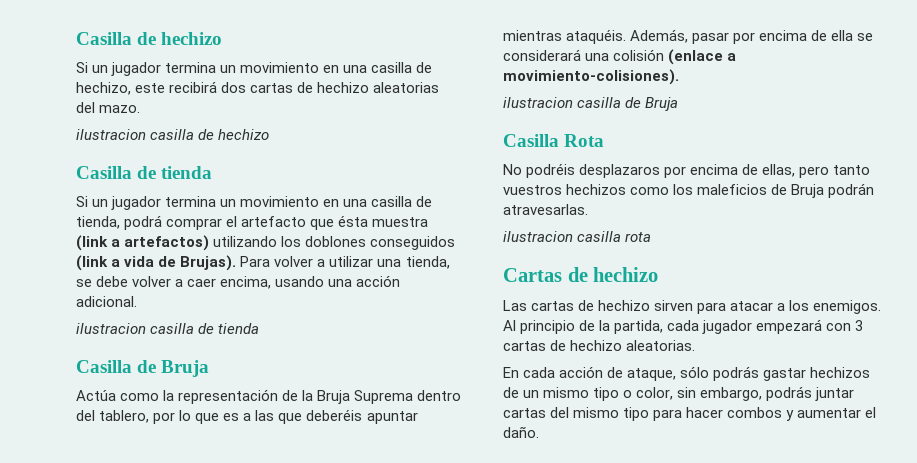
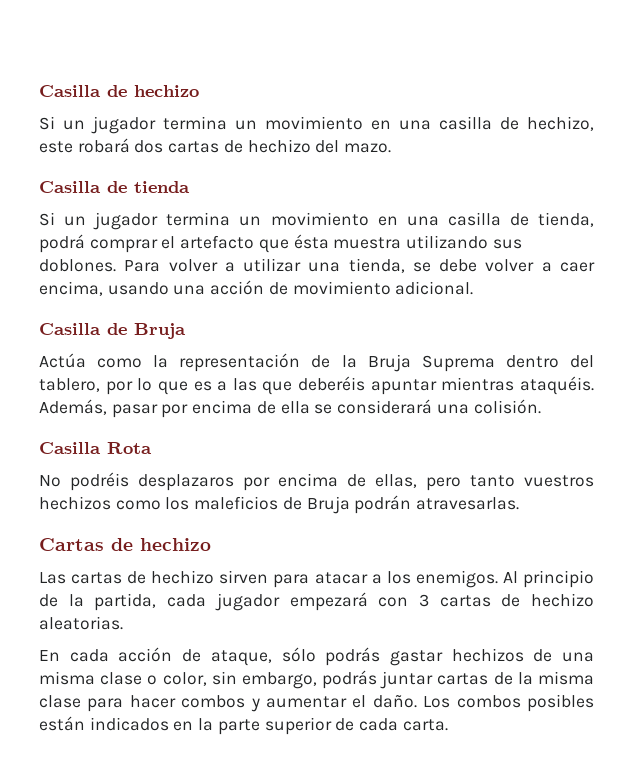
[169,81,218,93] recibirá -> [77,138,130,153] robará
[373,82,440,93] aleatorias -> (311, 146) none
[76,129,270,140] // ilustracion casilla de hechizo -> (392, 148) none
[76,235,456,251] [76,255,237,271] (link a artefactos) utilizando los doblones conseguidos (link a vida de Brujas). -> [406,235,522,249] [39,259,116,272] utilizando sus doblones.
(401, 281) none -> [268,281,391,295] de movimiento
[76,323,260,334] // ilustracion casilla de tienda -> (474, 288) none
[613,49,737,65] [503,69,679,85] [503,97,679,111] colisión (enlace a movimiento-colisiones). // ilustracion casilla de Bruja -> [473,399,541,414] colisión.
[503,231,652,242] // ilustracion casilla rota -> (520, 503) none
[523,387,620,401] un mismo tipo -> [562,652,594,662] [39,671,143,685] una misma clase
[550,407,650,421] del mismo tipo -> [493,671,594,685] [39,695,81,708] de la misma clase
(539, 432) none -> [423,694,594,712] [39,716,448,735] Los combos posibles están indicados en la parte superior de cada carta.

